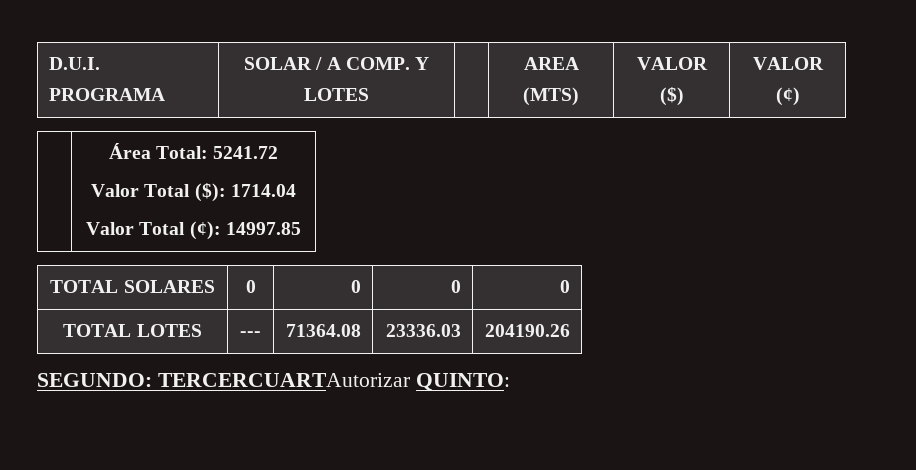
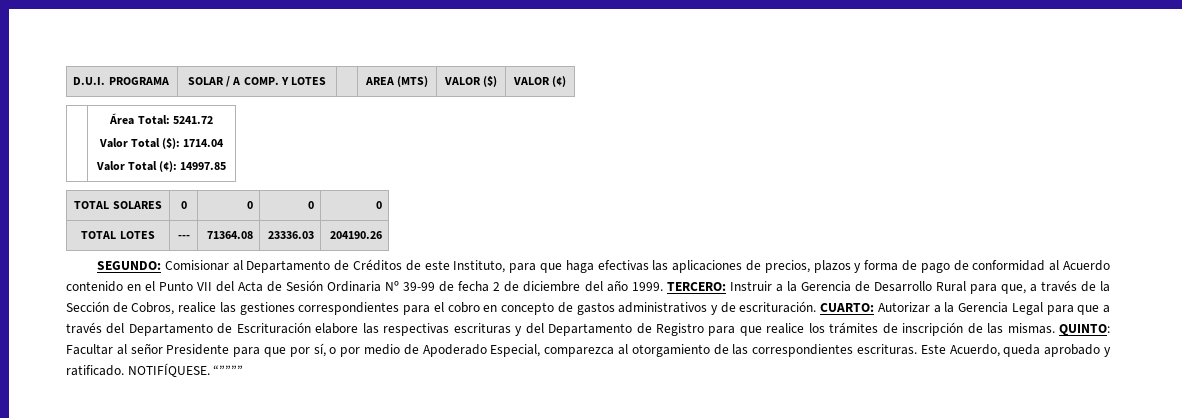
[157,373,510,391] TERCERCUARTAutorizar QUINTO: -> [164,259,1111,273] [66,280,1110,294] [66,301,1111,315] [66,322,1111,336] [66,343,1111,357] [66,363,244,377] Comisionar al Departamento de Créditos de este Instituto, para que haga efectivas las aplicaciones de precios, plazos y forma de pago de conformidad al Acuerdo contenido en el Punto VII del Acta de Sesión Ordinaria Nº 39-99 de fecha 2 de diciembre del año 1999. TERCERO: Instruir a la Gerencia de Desarrollo Rural para que, a través de la Sección de Cobros, realice las gestiones correspondientes para el cobro en concepto de gastos administrativos y de escrituración. CUARTO: Autorizar a la Gerencia Legal para que a través del Departamento de Escrituración elabore las respectivas escrituras y del Departamento de Registro para que realice los trámites de inscripción de las mismas. QUINTO: Facultar al señor Presidente para que por sí, o por medio de Apoderado Especial, comparezca al otorgamiento de las correspondientes escrituras. Este Acuerdo, queda aprobado y ratificado. NOTIFÍQUESE. “””””

